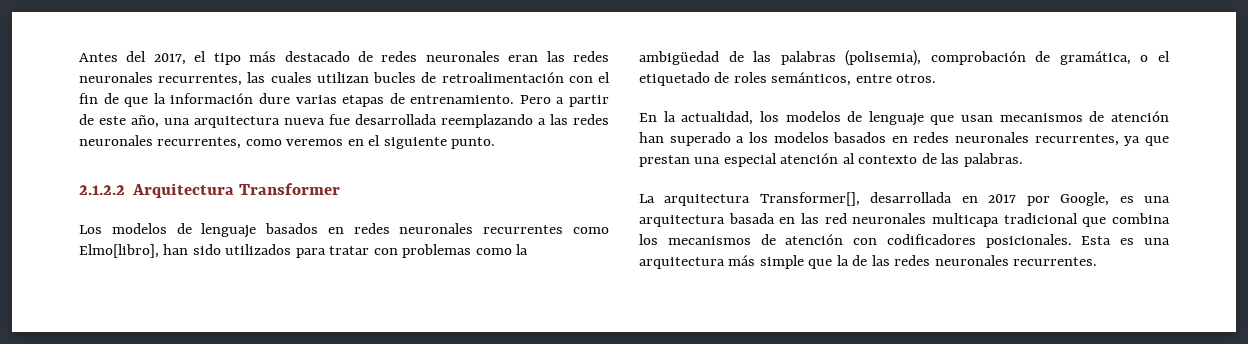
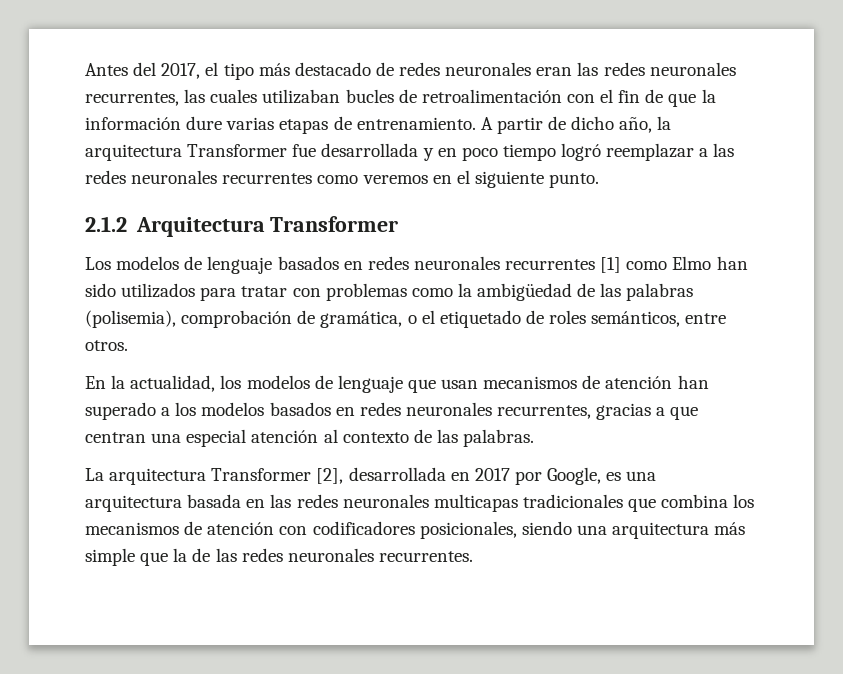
[316,72,369,83] utilizan -> [262,89,341,104] utilizaban
[519,95,609,107] [79,114,533,128] Pero a partir de este año, una arquitectura nueva fue desarrollada reemplazando -> [480,116,672,134] [85,143,695,161] A partir de dicho año, la arquitectura Transformer fue desarrollada y en poco tiempo logró reemplazar
[157,137,242,149] recurrentes, -> [222,173,313,184] recurrentes
[79,185,125,195] 2.1.2.2 -> [85,216,127,232] 2.1.2
[573,227,609,234] [79,244,159,258] como Elmo[libro], -> [600,256,712,273] [1] como Elmo
[1124,136,1169,146] [639,155,690,167] ya que prestan -> [596,403,699,420] [85,432,146,443] gracias a que centran
[759,192,860,206] Transformer[], -> [211,468,344,484] Transformer [2],
[824,213,1078,227] red neuronales multicapa tradicional -> [296,494,623,512] redes neuronales multicapas tradicionales
[985,234,1135,248] posicionales. Esta es -> [419,521,572,539] posicionales, siendo

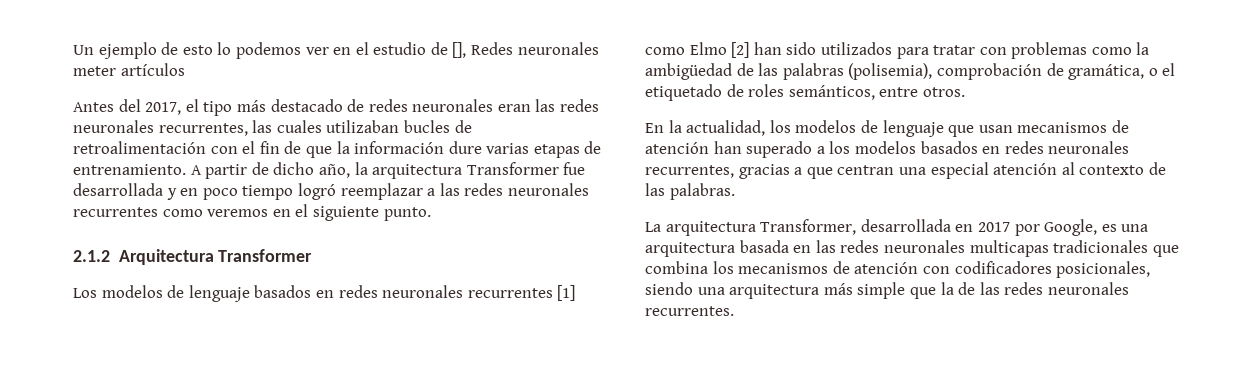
(85, 69) none -> [73,42,599,59] [73,63,185,76] Un ejemplo de esto lo podemos ver en el estudio de [], Redes neuronales meter artículos //
(712, 263) none -> [731,42,750,58] [2]
[211,468,344,484] Transformer [2], -> [760,219,857,235] Transformer,

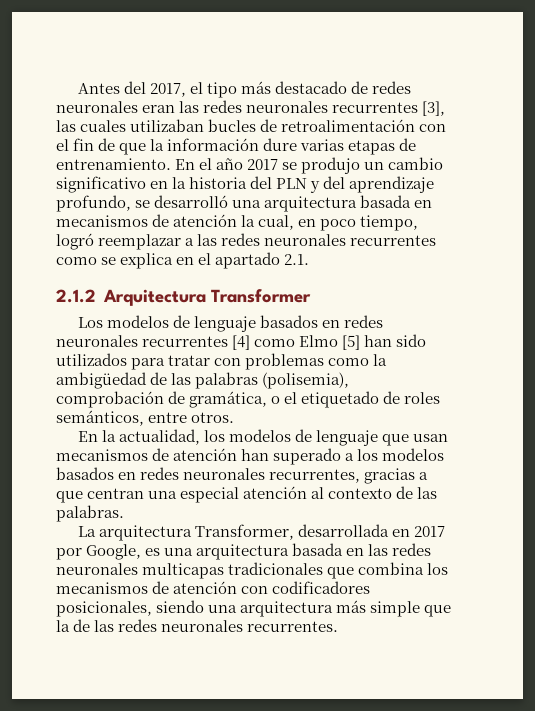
[73,42,599,59] [73,63,185,76] Un ejemplo de esto lo podemos ver en el estudio de [], Redes neuronales meter artículos // -> (78, 88) none
[158,123,248,136] recurrentes, -> [332,101,446,116] recurrentes [3],
[190,162,586,179] [73,183,177,200] A partir de dicho año, la arquitectura Transformer fue desarrollada y -> [175,157,444,174] [56,176,435,193] [56,195,433,212] [56,214,295,230] En el año 2017 se produjo un cambio significativo en la historia del PLN y del aprendizaje profundo, se desarrolló una arquitectura basada en mecanismos de atención la cual,
[242,185,294,200] tiempo -> [360,215,419,231] tiempo,
[207,204,431,221] veremos en el siguiente punto. -> [101,252,310,269] se explica en el apartado 2.1.
[557,285,576,301] [1] -> [232,335,251,350] [4]
[731,42,750,58] [2] -> [342,335,361,350] [5]

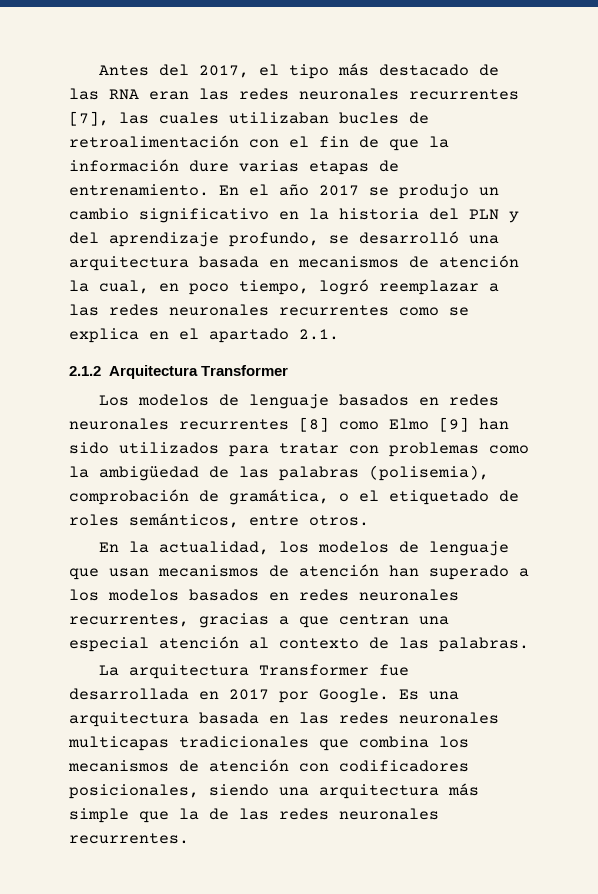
[372,81,412,94] [56,101,138,113] redes neuronales -> [69,88,139,100] las RNA
[422,101,446,116] [3], -> [69,111,109,126] [7],
[232,335,251,350] [4] -> [299,417,329,432] [8]
[342,335,361,350] [5] -> [439,417,469,432] [9]
[195,524,295,540] Transformer, -> [258,664,409,676] Transformer fue
[86,544,161,560] Google, es -> [319,688,419,703] Google. Es

